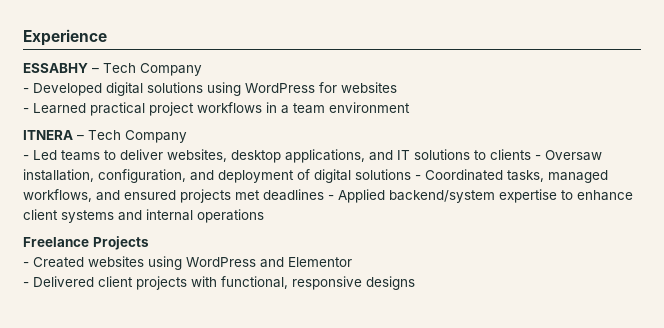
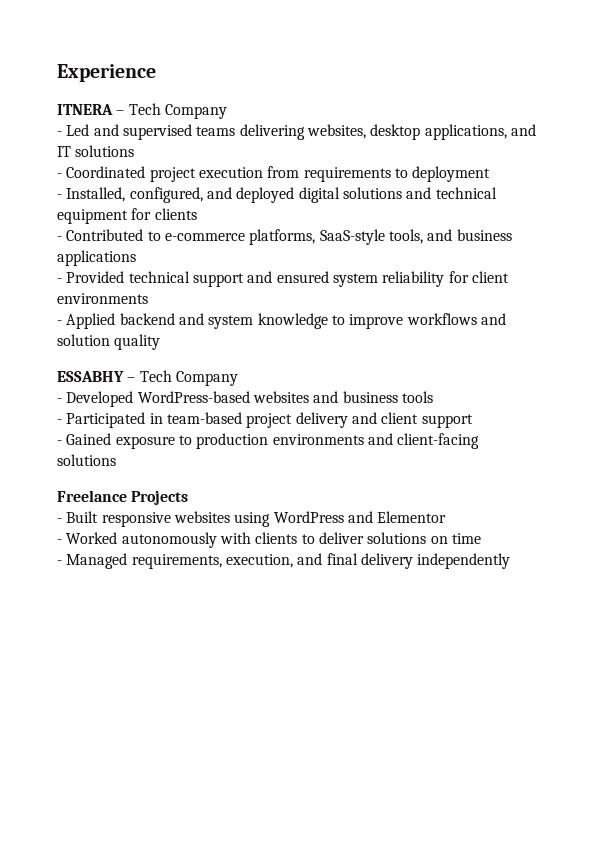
(107, 37) none -> [57,103,227,119] [57,124,536,140] [57,145,135,157] [57,166,491,182] [57,187,497,203] [57,208,197,224] [57,229,512,245] [57,250,136,266] [57,271,509,287] [57,293,148,304] [57,313,506,329] [57,334,161,350] // ITNERA – Tech Company // - Led and supervised teams delivering websites, desktop applications, and IT solutions // - Coordinated project execution from requirements to deployment // - Installed, configured, and deployed digital solutions and technical equipment for clients // - Contributed to e-commerce platforms, SaaS-style tools, and business applications // - Provided technical support and ensured system reliability for client environments // - Applied backend and system knowledge to improve workflows and solution quality
[106,82,397,96] [23,102,410,116] [23,130,187,143] [23,149,602,163] [23,169,608,183] [23,189,633,203] [23,209,264,223] digital solutions using WordPress for websites // - Learned practical project workflows in a team environment // ITNERA – Tech Company // - Led teams to deliver websites, desktop applications, and IT solutions to clients - Oversaw installation, configuration, and deployment of digital solutions - Coordinated tasks, managed workflows, and ensured projects met deadlines - Applied backend/system expertise to enhance client systems and internal operations -> [137,391,433,403] [57,412,473,428] [57,433,480,449] [57,454,116,466] WordPress-based websites and business tools // - Participated in team-based project delivery and client support // - Gained exposure to production environments and client-facing solutions
[33,257,84,268] Created -> [66,511,171,527] Built responsive
[33,276,415,290] Delivered client projects with functional, responsive designs -> [66,532,481,548] [57,553,511,569] Worked autonomously with clients to deliver solutions on time // - Managed requirements, execution, and final delivery independently

